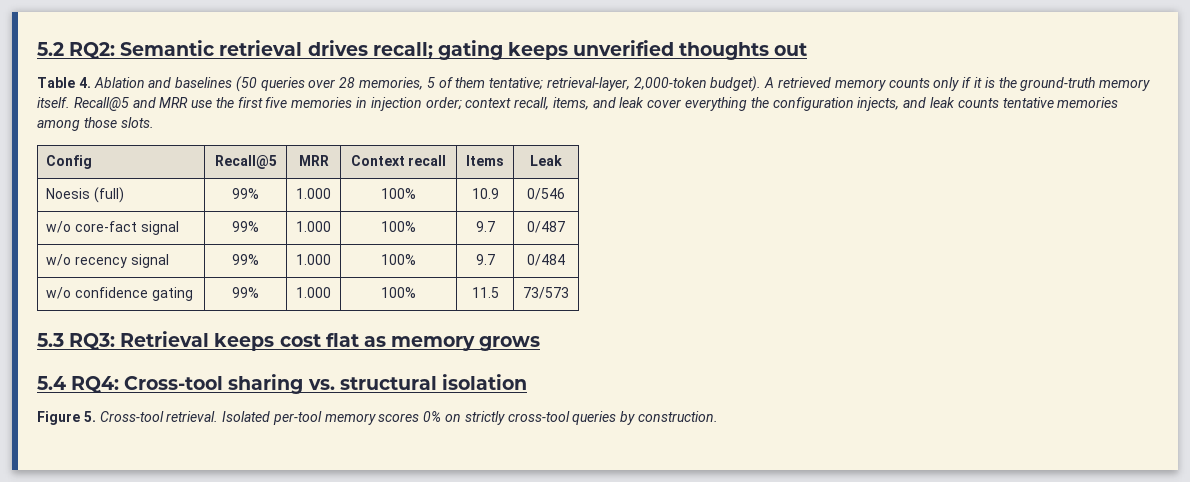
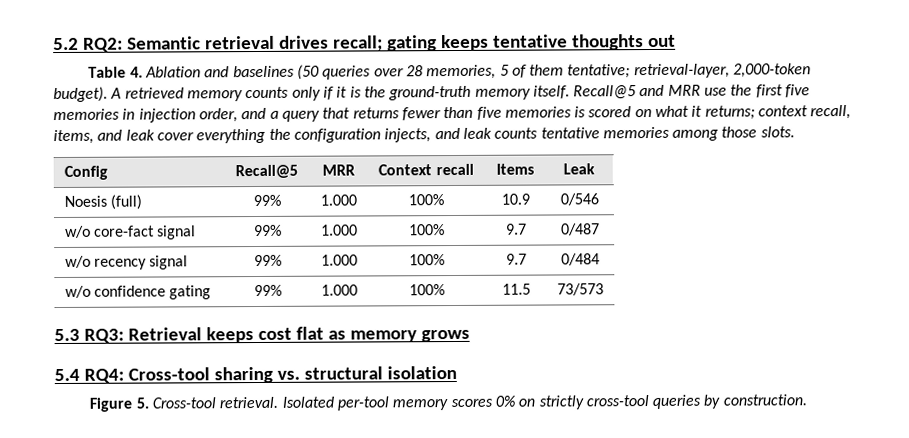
[573,40,675,56] unverified -> [492,34,568,48] tentative
[425,97,462,110] order; -> [198,105,755,123] order, and a query that returns fewer than five memories is scored on what it returns;

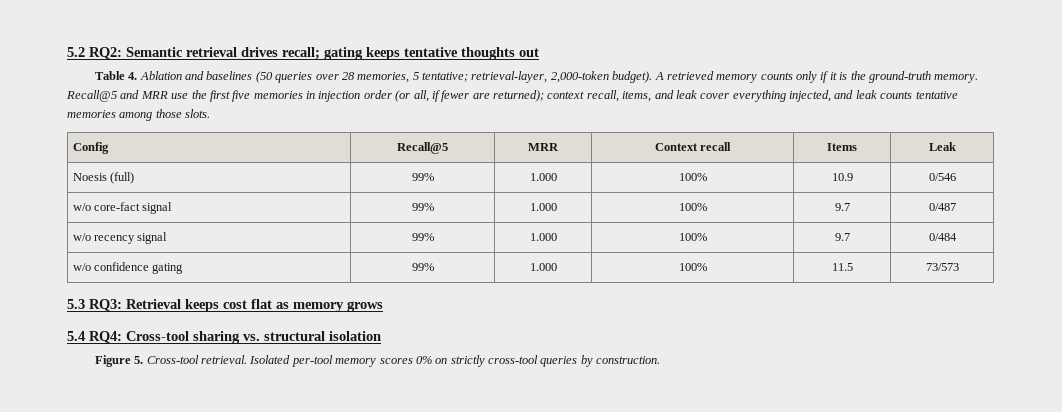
[511,64,565,78] of them -> (419, 76) none
[474,85,570,100] memory itself. -> [934,74,979,83] memory.
[198,105,755,123] order, and a query that returns fewer than five memories is scored on what it returns; -> [363,90,544,102] order (or all, if fewer are returned);
[268,128,432,143] the configuration injects, -> [789,90,831,102] injected,

